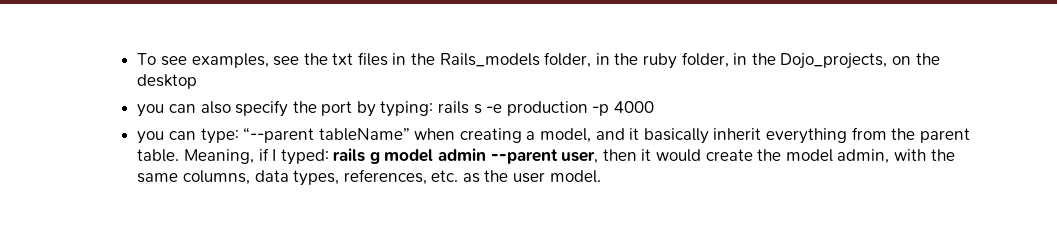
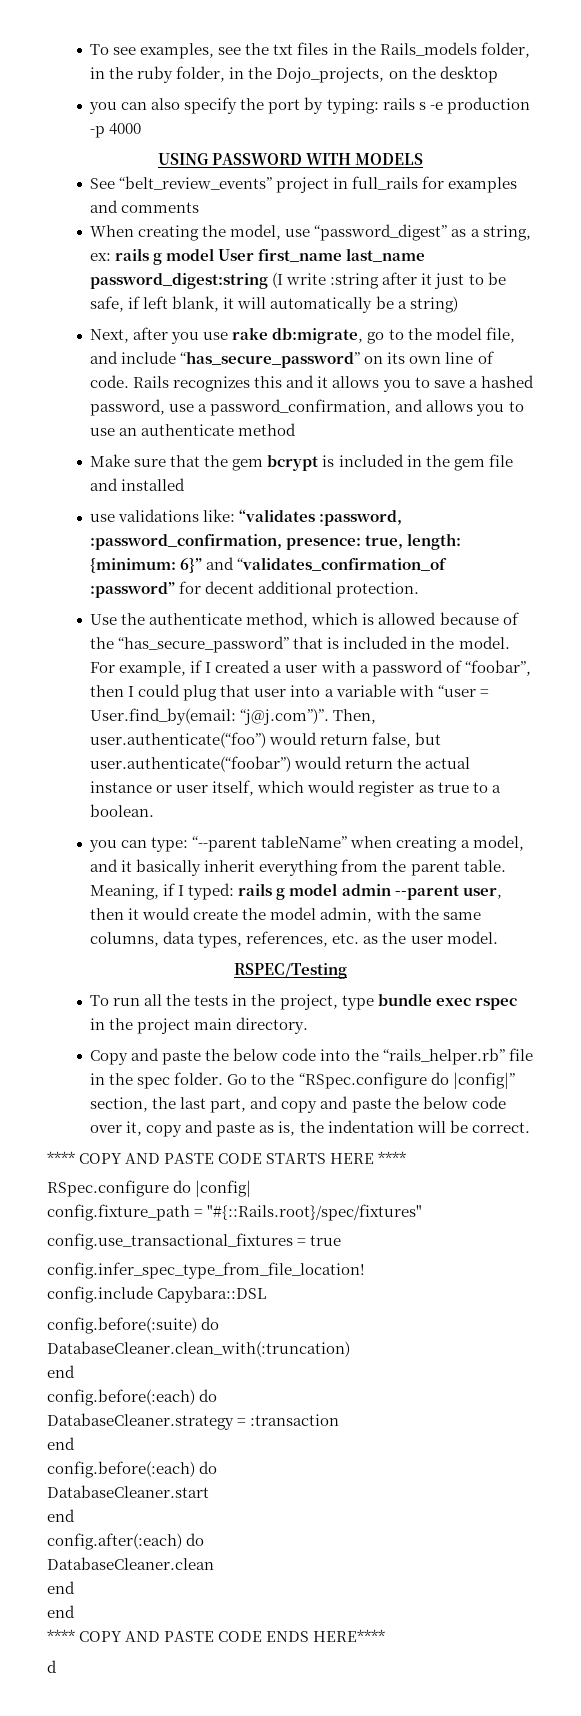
(654, 107) none -> [157,153,424,165] [90,176,518,193] [90,200,200,213] [90,224,531,241] [90,248,426,265] [90,272,506,289] [90,296,458,313] [90,327,515,344] [90,351,494,368] [90,375,534,392] [90,399,524,416] [90,423,297,436] [90,454,513,471] [90,478,186,491] [90,509,403,526] [90,533,462,550] [90,557,448,573] [90,581,420,598] [90,612,519,628] [90,636,510,653] [90,660,531,677] [90,684,489,701] [90,708,377,725] [90,732,442,748] [90,756,471,772] [90,780,501,797] [90,804,155,817] // USING PASSWORD WITH MODELS // See “belt_review_events” project in full_rails for examples and comments // When creating the model, use “password_digest” as a string, ex: rails g model User first_name last_name password_digest:string (I write :string after it just to be safe, if left blank, it will automatically be a string) // Next, after you use rake db:migrate, go to the model file, and include “has_secure_password” on its own line of code. Rails recognizes this and it allows you to save a hashed password, use a password_confirmation, and allows you to use an authenticate method // Make sure that the gem bcrypt is included in the gem file and installed // use validations like: “validates :password, :password_confirmation, presence: true, length: {minimum: 6}” and “validates_confirmation_of :password” for decent additional protection. // Use the authenticate method, which is allowed because of the “has_secure_password” that is included in the model. For example, if I created a user with a password of “foobar”, then I could plug that user into a variable with “user = User.find_by(email: “j@j.com”)”. Then, user.authenticate(“foo”) would return false, but user.authenticate(“foobar”) would return the actual instance or user itself, which would register as true to a boolean.
(601, 176) none -> [234,963,347,979] [90,993,517,1010] [90,1017,309,1034] [90,1048,533,1065] [90,1072,515,1089] [90,1096,506,1113] [90,1120,530,1137] [47,1151,407,1164] [47,1180,252,1197] [47,1204,423,1221] [47,1233,342,1250] [47,1262,365,1279] [47,1286,267,1303] [47,1317,220,1334] [47,1341,350,1357] [47,1365,75,1378] [47,1389,218,1406] [47,1413,340,1430] [47,1437,75,1450] [47,1461,218,1478] [47,1485,209,1498] [47,1509,75,1522] [47,1533,205,1550] [47,1557,214,1570] [47,1581,75,1594] [47,1605,75,1618] [47,1629,386,1642] [47,1660,57,1673] // RSPEC/Testing // To run all the tests in the project, type bundle exec rspec in the project main directory. // Copy and paste the below code into the “rails_helper.rb” file in the spec folder. Go to the “RSpec.configure do |config|” section, the last part, and copy and paste the below code over it, copy and paste as is, the indentation will be correct. // **** COPY AND PASTE CODE STARTS HERE **** // RSpec.configure do |config| // config.fixture_path = "#{::Rails.root}/spec/fixtures" // config.use_transactional_fixtures = true // config.infer_spec_type_from_file_location! // config.include Capybara::DSL // config.before(:suite) do // DatabaseCleaner.clean_with(:truncation) // end // config.before(:each) do // DatabaseCleaner.strategy = :transaction // end // config.before(:each) do // DatabaseCleaner.start // end // config.after(:each) do // DatabaseCleaner.clean // end // end // **** COPY AND PASTE CODE ENDS HERE**** // d

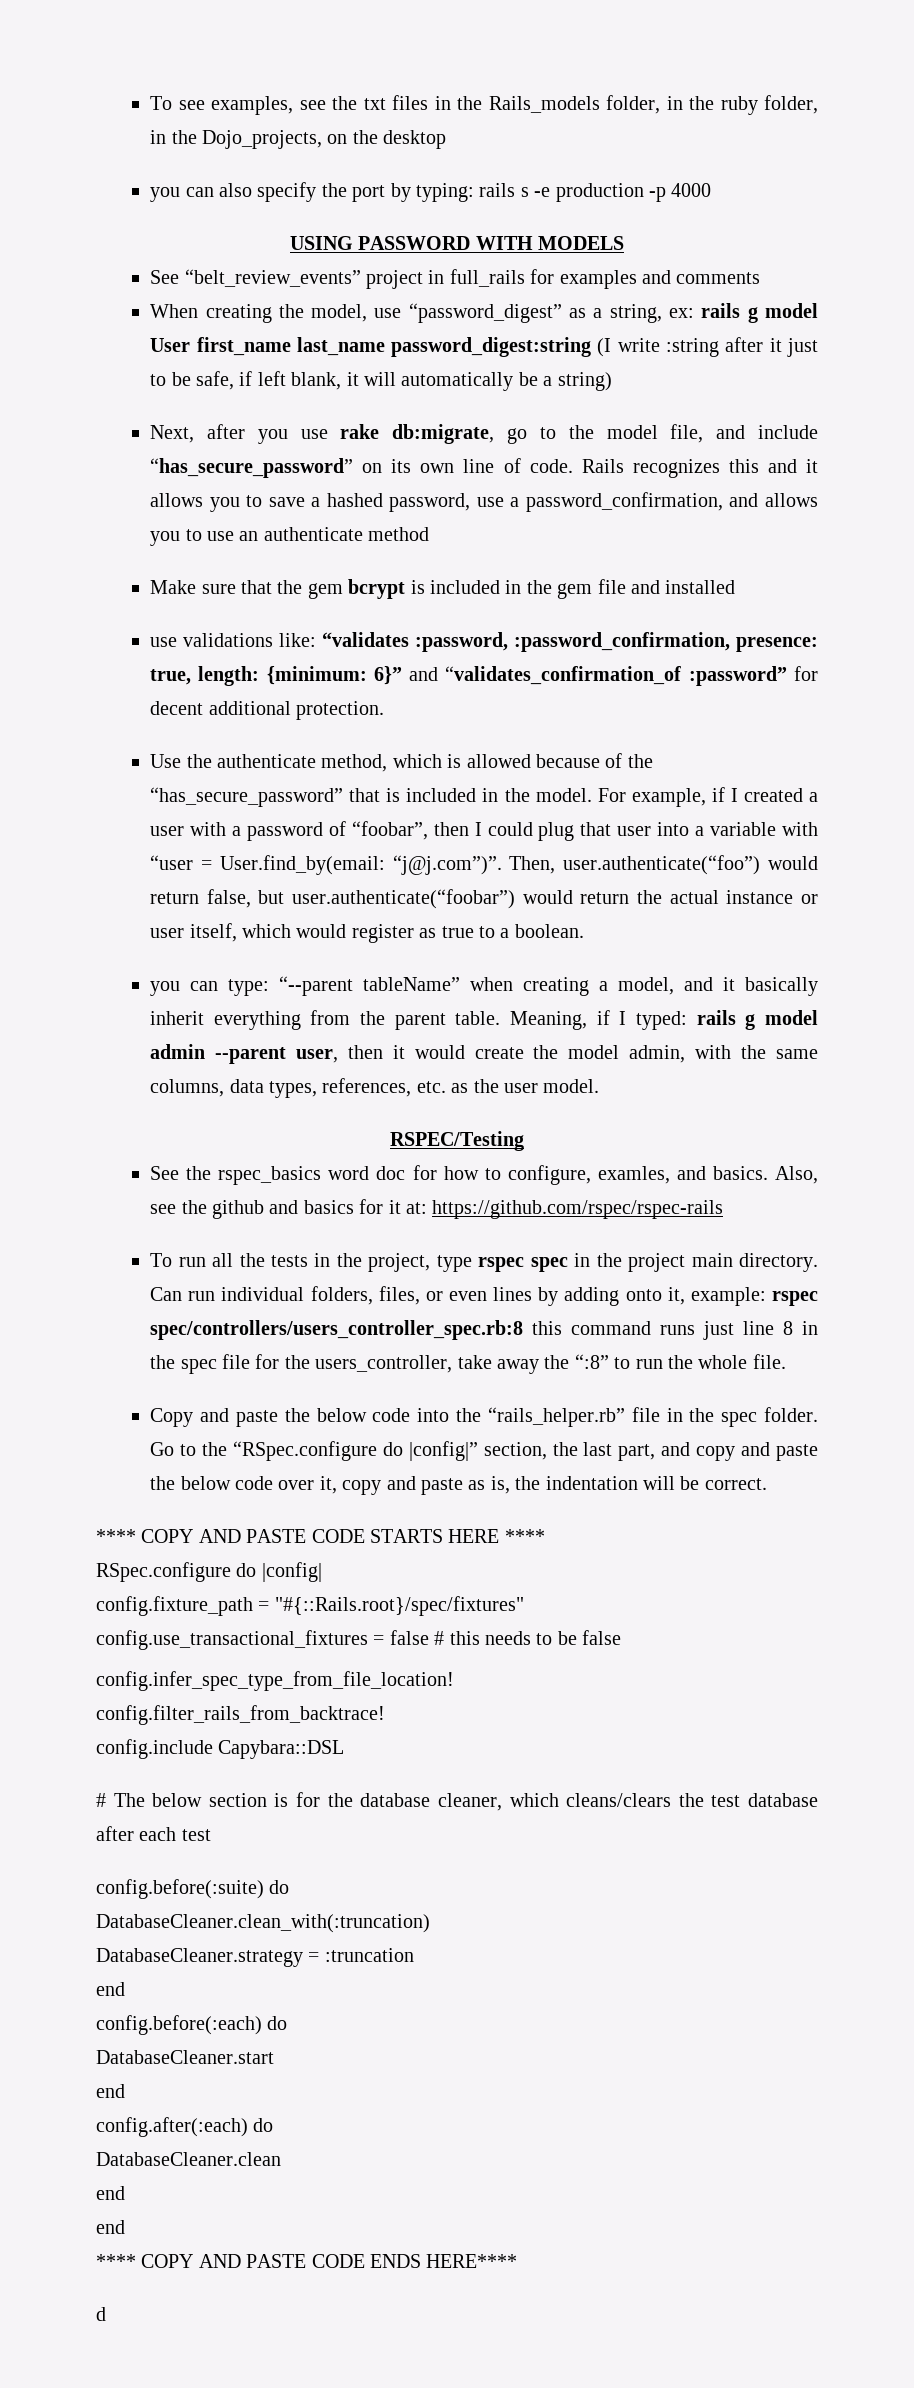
(347, 971) none -> [150,1165,819,1185] [150,1199,724,1219] // See the rspec_basics word doc for how to configure, examles, and basics. Also, see the github and basics for it at: https://github.com/rspec/rspec-rails
[377,993,517,1010] bundle exec rspec -> [478,1257,568,1272] rspec spec
(309, 1025) none -> [150,1286,818,1306] [150,1320,819,1340] [150,1354,786,1374] Can run individual folders, files, or even lines by adding onto it, example: rspec spec/controllers/users_controller_spec.rb:8 this command runs just line 8 in the spec file for the users_controller, take away the “:8” to run the whole file.
[310,1235,342,1246] true -> [389,1630,622,1645] false # this needs to be false
(365, 1270) none -> [96,1705,385,1725] // config.filter_rails_from_backtrace!
(267, 1294) none -> [96,1792,818,1811] [96,1826,211,1841] // # The below section is for the database cleaner, which cleans/clears the test database after each test
[47,1365,75,1378] [47,1389,218,1406] // end // config.before(:each) do -> (430, 1923) none
[250,1414,340,1426] :transaction -> [324,1948,414,1962] :truncation

